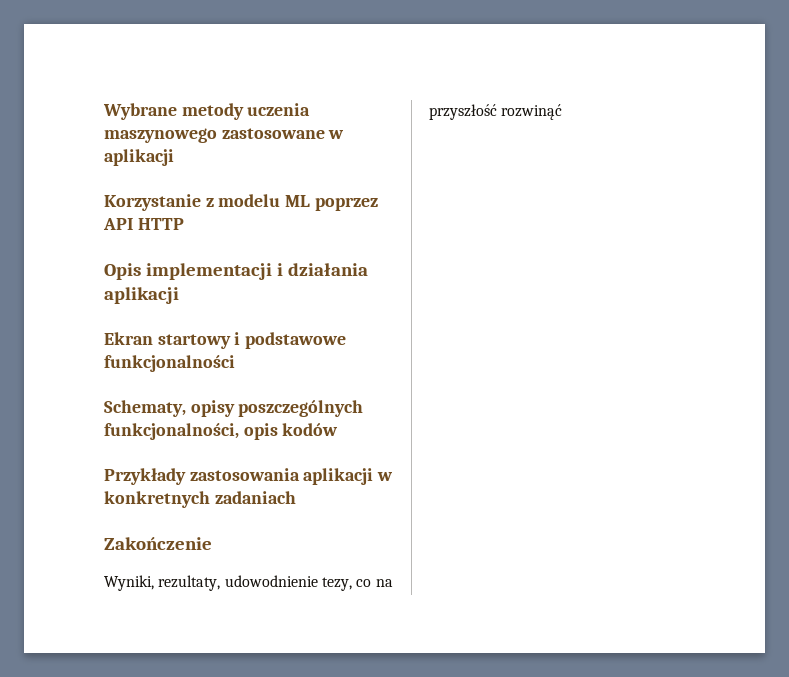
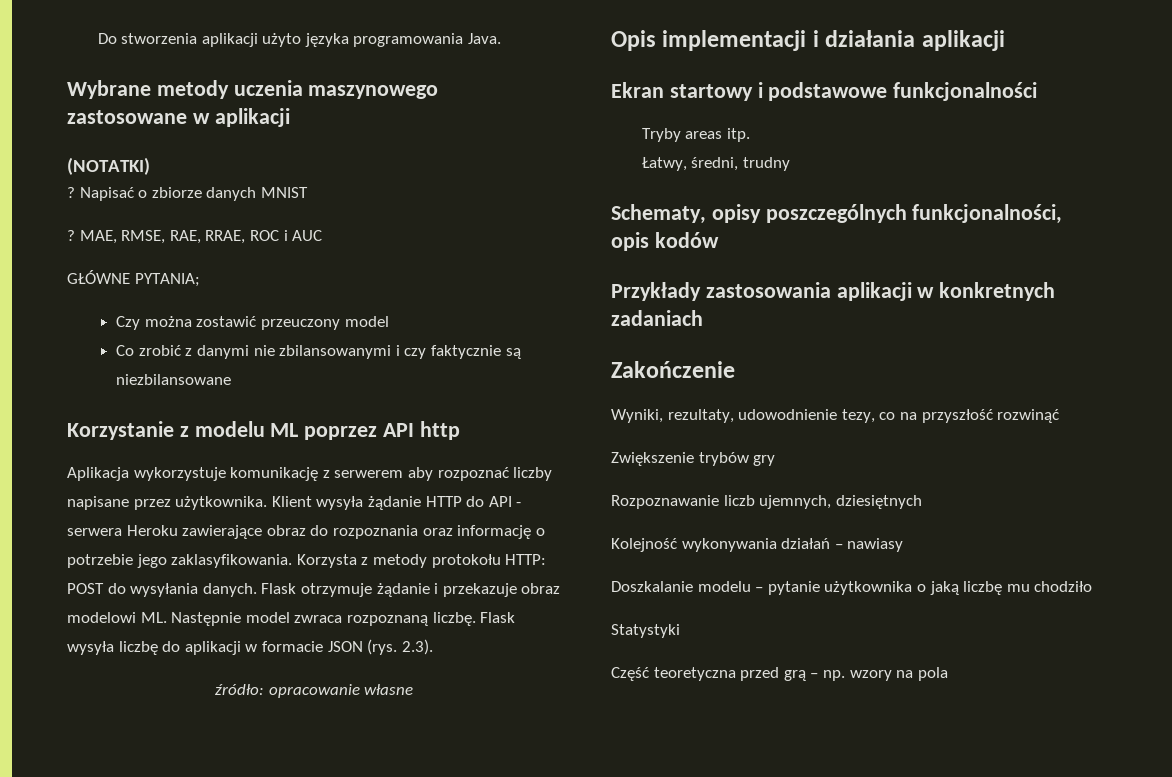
(103, 111) none -> [97,33,502,47] Do stworzenia aplikacji użyto języka programowania Java. //
(174, 157) none -> [67,157,150,175] [67,187,308,201] [67,230,323,244] [67,270,200,287] [116,316,389,330] [116,345,521,359] [116,374,232,385] // (NOTATKI) // ? Napisać o zbiorze danych MNIST // ? MAE, RMSE, RAE, RRAE, ROC i AUC // GŁÓWNE PYTANIA; // Czy można zostawić przeuczony model // Co zrobić z danymi nie zbilansowanymi i czy faktycznie są niezbilansowane
[137,218,184,230] HTTP -> [419,421,460,440] [67,467,553,481] [67,496,522,510] [67,525,545,539] [67,554,547,568] [67,583,561,597] [67,612,516,626] [67,639,433,655] [214,684,414,698] http // Aplikacja wykorzystuje komunikację z serwerem aby rozpoznać liczby napisane przez użytkownika. Klient wysyła żądanie HTTP do API - serwera Heroku zawierające obraz do rozpoznania oraz informację o potrzebie jego zaklasyfikowania. Korzysta z metody protokołu HTTP: POST do wysyłania danych. Flask otrzymuje żądanie i przekazuje obraz modelowi ML. Następnie model zwraca rozpoznaną liczbę. Flask wysyła liczbę do aplikacji w formacie JSON (rys. 2.3). // źródło: opracowanie własne
(235, 363) none -> [641,128,750,142] [641,157,790,171] // Tryby areas itp. // Łatwy, średni, trudny
(563, 112) none -> [611,452,776,466] [611,495,922,509] [611,538,904,552] [611,581,1093,595] [611,624,680,638] [611,667,948,681] // Zwiększenie trybów gry // Rozpoznawanie liczb ujemnych, dziesiętnych // Kolejność wykonywania działań – nawiasy // Doszkalanie modelu – pytanie użytkownika o jaką liczbę mu chodziło // Statystyki // Część teoretyczna przed grą – np. wzory na pola

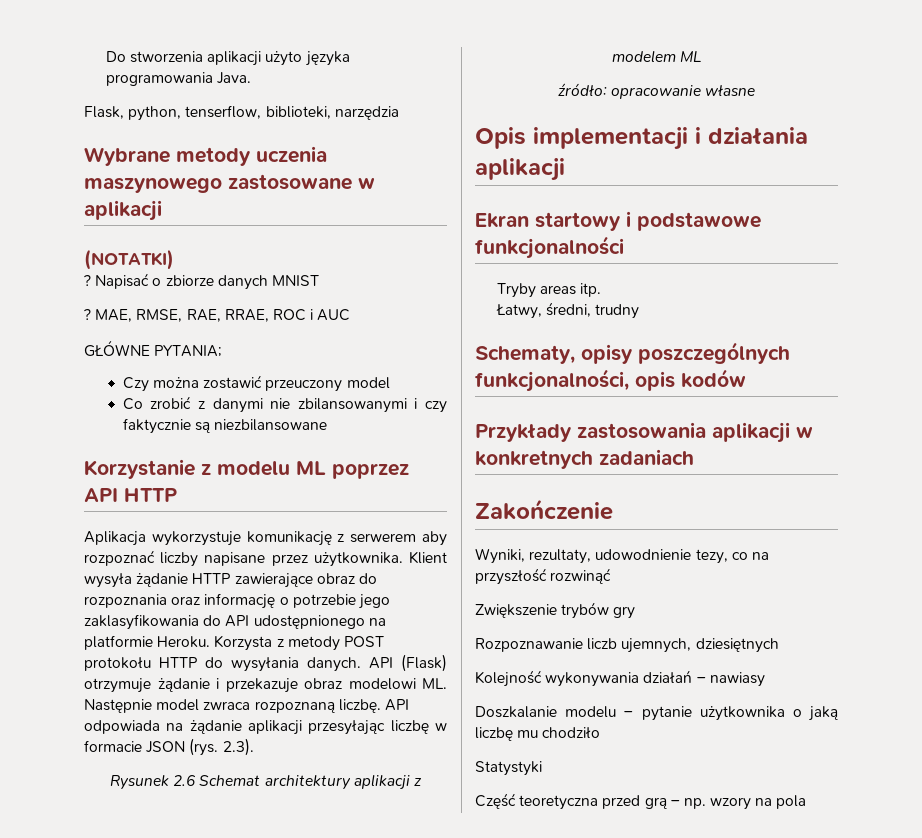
(502, 38) none -> [84,105,399,121] // Flask, python, tenserflow, biblioteki, narzędzia
[419,421,460,440] http -> [124,488,177,502] HTTP
[466,496,522,507] [67,525,178,536] do API - serwera Heroku -> (231, 578) none
[171,554,547,568] [67,583,104,594] zaklasyfikowania. Korzysta z metody protokołu HTTP: POST -> [84,614,386,630] [84,635,384,651] [84,657,197,671] zaklasyfikowania do API udostępnionego na platformie Heroku. Korzysta z metody POST protokołu HTTP
[261,583,297,594] Flask -> [369,654,447,672] API (Flask)
[480,612,516,623] [67,641,241,655] Flask wysyła liczbę do aplikacji -> [384,699,409,711] [84,720,429,735] API odpowiada na żądanie aplikacji przesyłając liczbę
(433, 647) none -> [110,774,422,790] [611,50,702,63] // Rysunek 2.6 Schemat architektury aplikacji z modelem ML

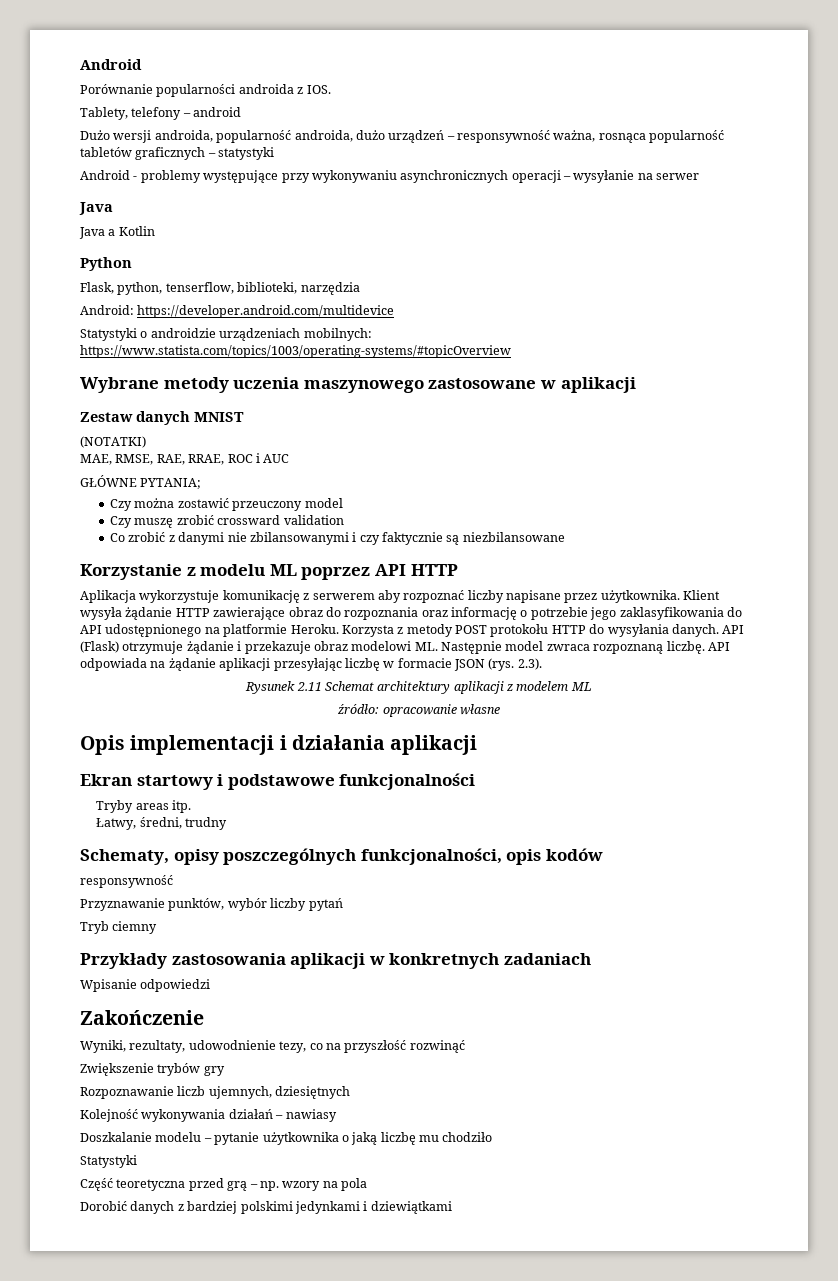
[105,51,350,66] [105,72,252,86] Do stworzenia aplikacji użyto języka programowania Java. -> [80,59,142,70] [80,84,331,97] [80,107,242,120] [80,130,725,143] [80,147,275,160] [80,170,700,183] [79,202,113,215] [79,226,155,239] [80,257,132,271] Android // Porównanie popularności androida z IOS. // Tablety, telefony – android // Dużo wersji androida, popularność androida, dużo urządzeń – responsywność ważna, rosnąca popularność tabletów graficznych – statystyki // Android - problemy występujące przy wykonywaniu asynchronicznych operacji – wysyłanie na serwer // Java // Java a Kotlin // Python
(399, 113) none -> [80,305,395,318] [80,328,372,341] [80,345,511,358] // Android: https://developer.android.com/multidevice // Statystyki o androidzie urządzeniach mobilnych: https://www.statista.com/topics/1003/operating-systems/#topicOverview
[84,249,174,270] [83,273,214,289] (NOTATKI) // ? Napisać o zbiorze -> [80,412,133,422] Zestaw
[83,309,91,320] ? -> [80,436,146,448] (NOTATKI) //
(390, 383) none -> [110,515,344,528] // Czy muszę zrobić crossward validation
[173,775,197,786] 2.6 -> [296,682,322,691] 2.11
(746, 378) none -> [80,875,173,888] [80,898,343,911] [80,921,158,934] // responsywność // Przyznawanie punktów, wybór liczby pytań // Tryb ciemny
(694, 457) none -> [80,979,211,992] // Wpisanie odpowiedzi
(807, 802) none -> [80,1201,452,1214] // Dorobić danych z bardziej polskimi jedynkami i dziewiątkami

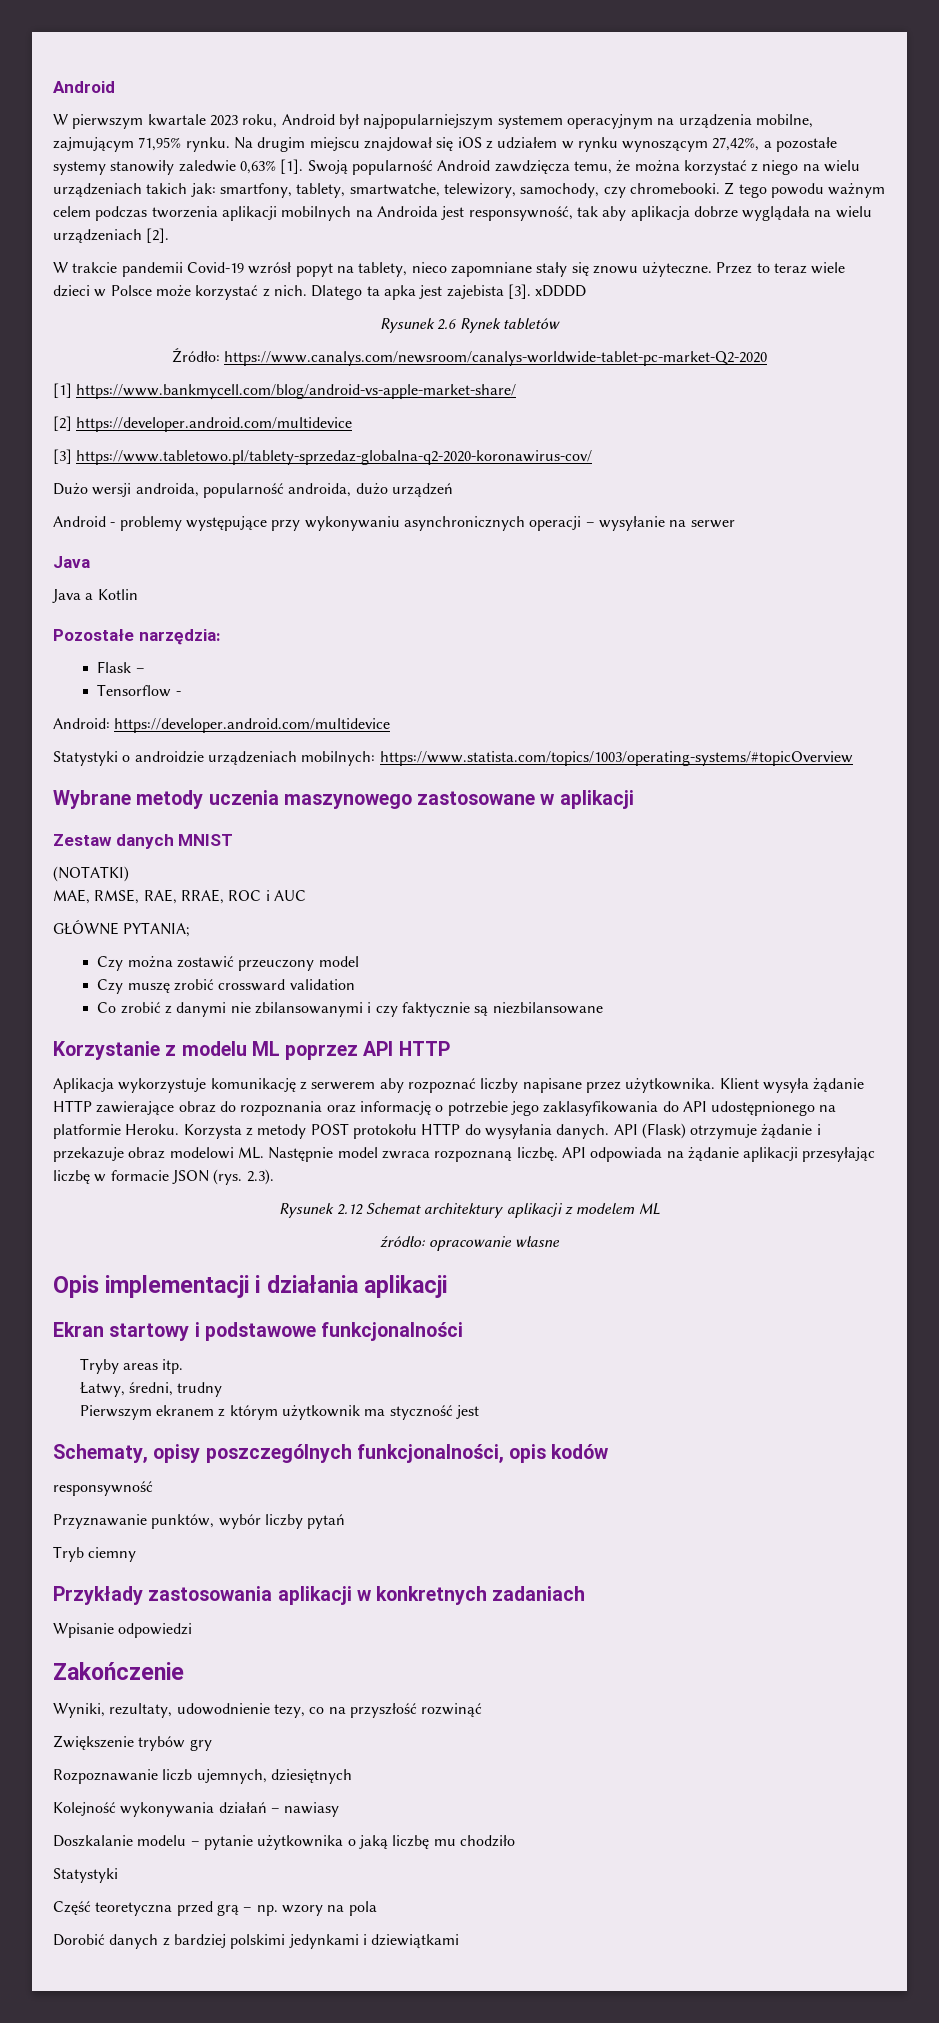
[80,84,331,97] [80,107,242,120] Porównanie popularności androida z IOS. // Tablety, telefony – android -> [53,114,813,129] [53,137,838,152] [53,159,861,175] [53,182,886,198] [53,206,872,221] [53,228,170,243] [53,262,846,277] [53,284,587,300] [380,318,560,333] [171,348,768,366] [53,383,517,399] [53,416,353,432] [53,449,593,465] W pierwszym kwartale 2023 roku, Android był najpopularniejszym systemem operacyjnym na urządzenia mobilne, zajmującym 71,95% rynku. Na drugim miejscu znajdował się iOS z udziałem w rynku wynoszącym 27,42%, a pozostałe systemy stanowiły zaledwie 0,63% [1]. Swoją popularność Android zawdzięcza temu, że można korzystać z niego na wielu urządzeniach takich jak: smartfony, tablety, smartwatche, telewizory, samochody, czy chromebooki. Z tego powodu ważnym celem podczas tworzenia aplikacji mobilnych na Androida jest responsywność, tak aby aplikacja dobrze wyglądała na wielu urządzeniach [2]. // W trakcie pandemii Covid-19 wzrósł popyt na tablety, nieco zapomniane stały się znowu użyteczne. Przez to teraz wiele dzieci w Polsce może korzystać z nich. Dlatego ta apka jest zajebista [3]. xDDDD // Rysunek 2.6 Rynek tabletów // Źródło: https://www.canalys.com/newsroom/canalys-worldwide-tablet-pc-market-Q2-2020 // [1] https://www.bankmycell.com/blog/android-vs-apple-market-share/ // [2] https://developer.android.com/multidevice // [3] https://www.tabletowo.pl/tablety-sprzedaz-globalna-q2-2020-koronawirus-cov/
[446,130,725,143] [80,147,275,160] – responsywność ważna, rosnąca popularność tabletów graficznych – statystyki -> (453, 490) none
[80,257,132,271] [80,282,360,295] Python // Flask, python, tenserflow, biblioteki, narzędzia -> [53,629,221,645] [97,661,145,673] [97,684,181,697] Pozostałe narzędzia: // Flask – // Tensorflow -
[296,682,322,691] 2.11 -> [336,1204,363,1215] 2.12
(228, 823) none -> [79,1405,480,1420] // Pierwszym ekranem z którym użytkownik ma styczność jest

